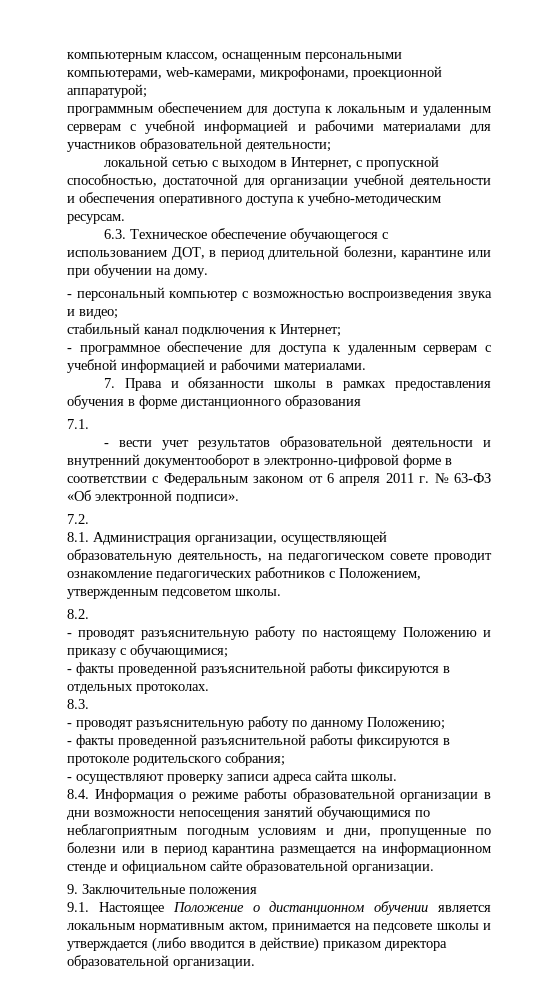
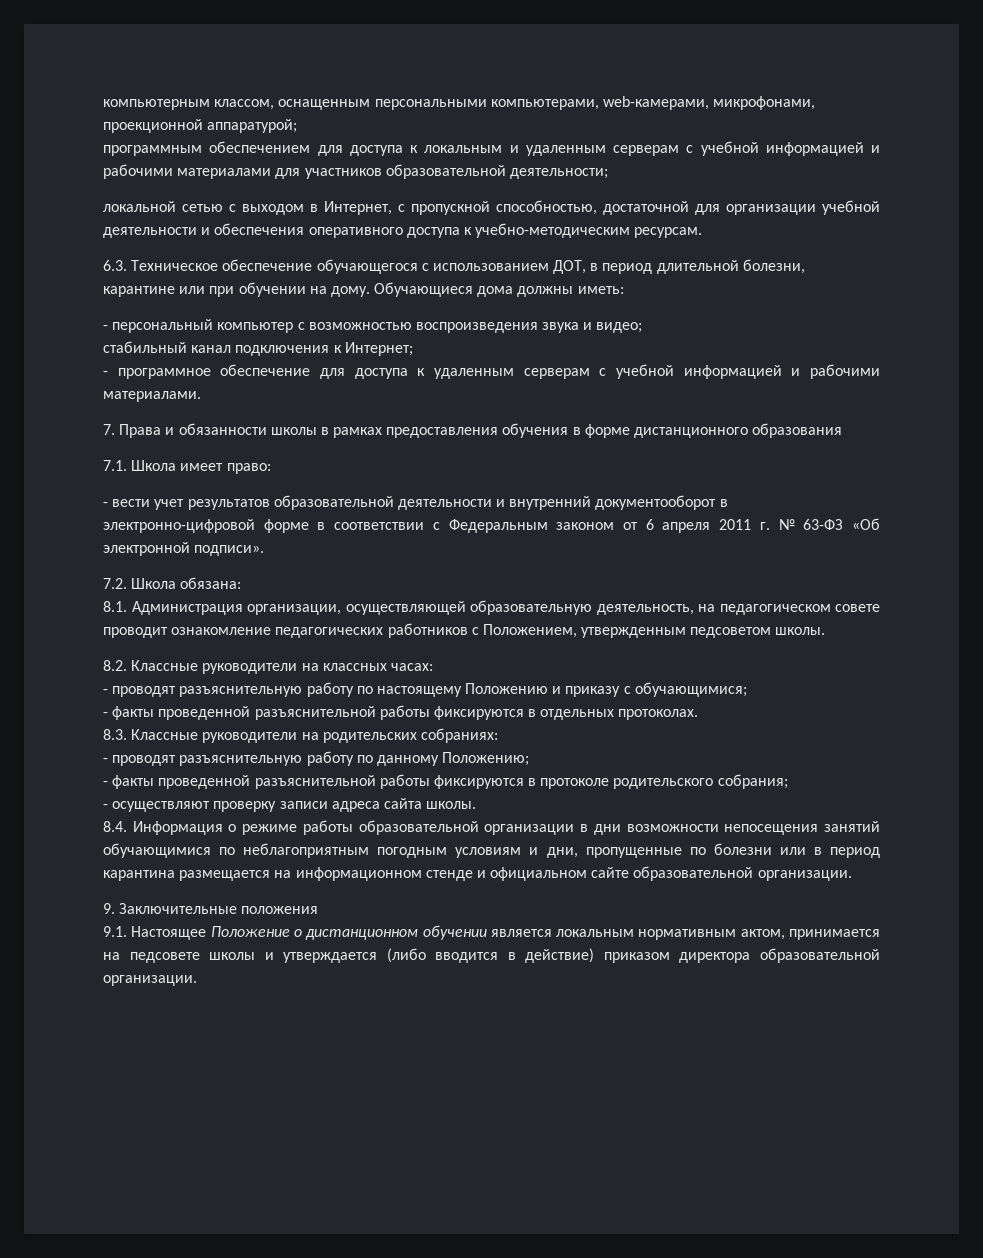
(208, 273) none -> [374,282,624,297] Обучающиеся дома должны иметь:
(89, 424) none -> [131,460,271,474] Школа имеет право:
(89, 519) none -> [131,577,242,589] Школа обязана:
(89, 614) none -> [131,660,433,674] Классные руководители на классных часах:
(89, 704) none -> [131,728,498,743] Классные руководители на родительских собраниях:

